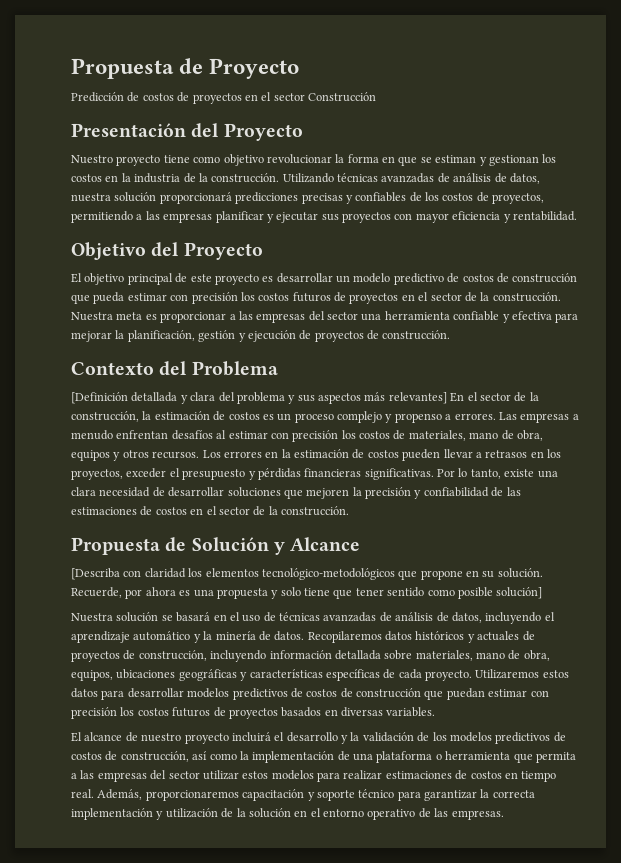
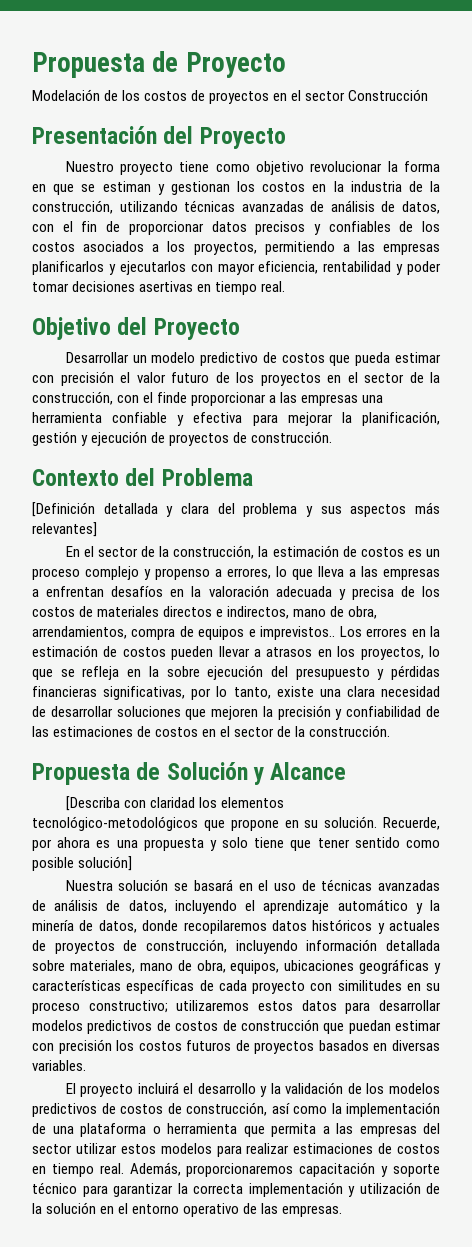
[71,92,140,102] Predicción de -> [32,89,141,101] Modelación de los
[211,173,540,184] [71,192,343,204] construcción. Utilizando técnicas avanzadas de análisis de datos, nuestra solución proporcionará predicciones precisas -> [32,200,440,214] [32,221,306,235] construcción, utilizando técnicas avanzadas de análisis de datos, con el fin de proporcionar datos precisos
[476,192,489,202] de -> [83,241,186,252] asociados a los
[215,211,577,223] [71,242,263,260] [71,273,333,285] planificar y ejecutar sus proyectos con mayor eficiencia y rentabilidad. // Objetivo del Proyecto // El objetivo principal de este proyecto es desarrollar -> [32,261,441,275] [32,281,286,295] [32,317,240,340] [65,352,129,363] planificarlos y ejecutarlos con mayor eficiencia, rentabilidad y poder tomar decisiones asertivas en tiempo real. // Objetivo del Proyecto // Desarrollar
[496,273,578,283] de construcción -> (325, 358) none
[240,292,346,302] los costos futuros de -> [120,372,254,383] el valor futuro de los
[492,292,561,302] [71,312,157,321] construcción. Nuestra meta es -> [32,391,188,405] construcción, con el finde
[308,311,358,321] del sector -> (359, 400) none
(447, 398) none -> (97, 529) //
[454,412,517,420] errores. Las -> [227,566,378,580] errores, lo que lleva a las
[71,430,113,440] menudo -> (39, 593) none
[216,430,543,442] [71,450,200,461] al estimar con precisión los costos de materiales, mano de obra, equipos y otros recursos. -> [170,585,441,600] [32,606,378,619] [32,626,336,640] en la valoración adecuada y precisa de los costos de materiales directos e indirectos, mano de obra, arrendamientos, compra de equipos e imprevistos..
[485,450,528,458] retrasos -> [266,647,313,657] atrasos
[126,468,180,478] exceder el -> [428,646,440,657] [32,665,288,680] lo que se refleja en la sobre ejecución del
[364,468,455,480] significativas. Por -> [103,686,212,700] significativas, por
[274,631,382,643] datos. Recopilaremos -> [98,920,267,934] datos, donde recopilaremos
[425,669,540,681] proyecto. Utilizaremos -> [252,980,440,994] [32,1000,250,1014] proyecto con similitudes en su proceso constructivo; utilizaremos
[84,732,182,742] alcance de nuestro -> (76, 1088) none

